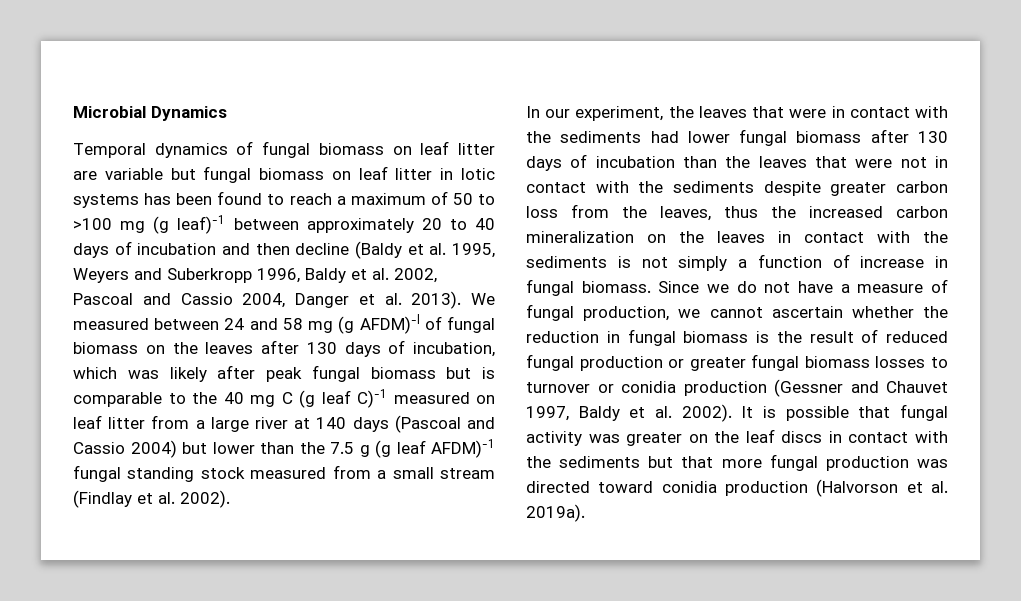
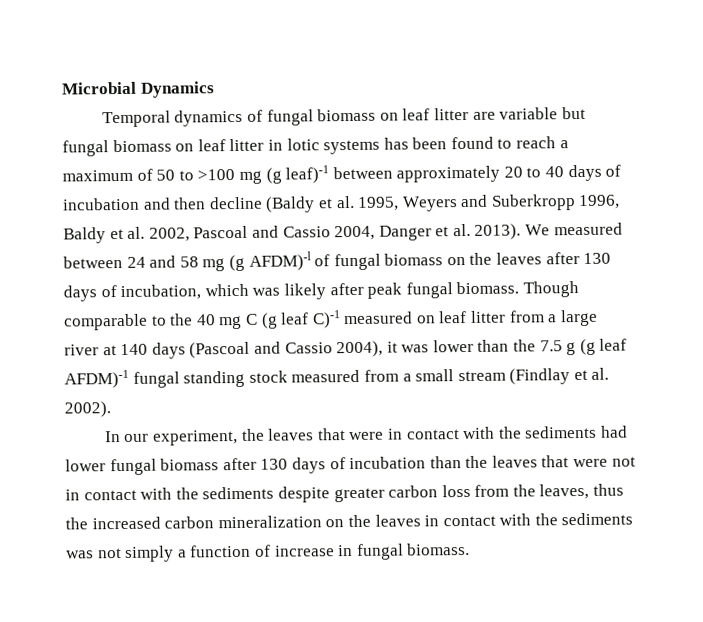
[370,367,495,379] biomass but is -> [456,281,579,298] biomass. Though
[130,440,207,458] 2004) but -> [336,340,430,358] 2004), it was
[617,256,631,268] is -> [66,550,94,559] was
[658,279,948,293] [526,304,948,321] [526,329,948,346] [526,354,948,371] [526,379,948,397] [526,404,948,422] [526,429,948,446] [526,454,948,471] [526,479,948,497] [526,504,585,522] Since we do not have a measure of fungal production, we cannot ascertain whether the reduction in fungal biomass is the result of reduced fungal production or greater fungal biomass losses to turnover or conidia production (Gessner and Chauvet 1997, Baldy et al. 2002). It is possible that fungal activity was greater on the leaf discs in contact with the sediments but that more fungal production was directed toward conidia production (Halvorson et al. 2019a). -> (471, 549) none

